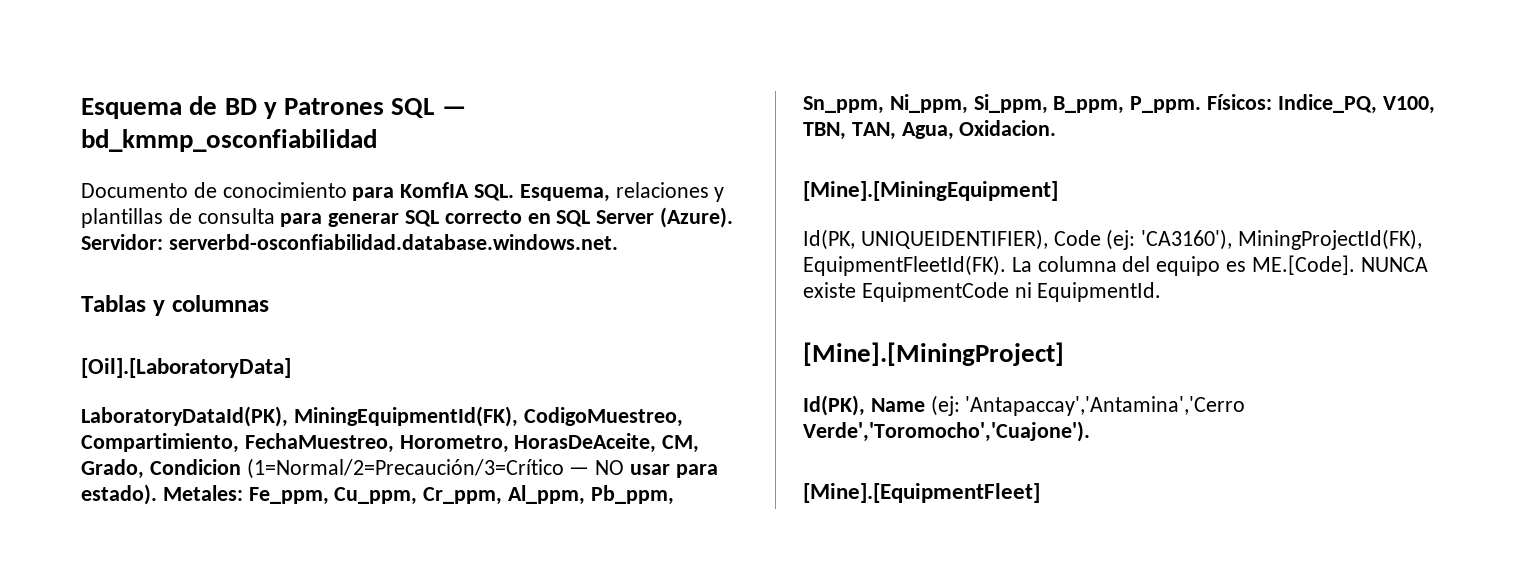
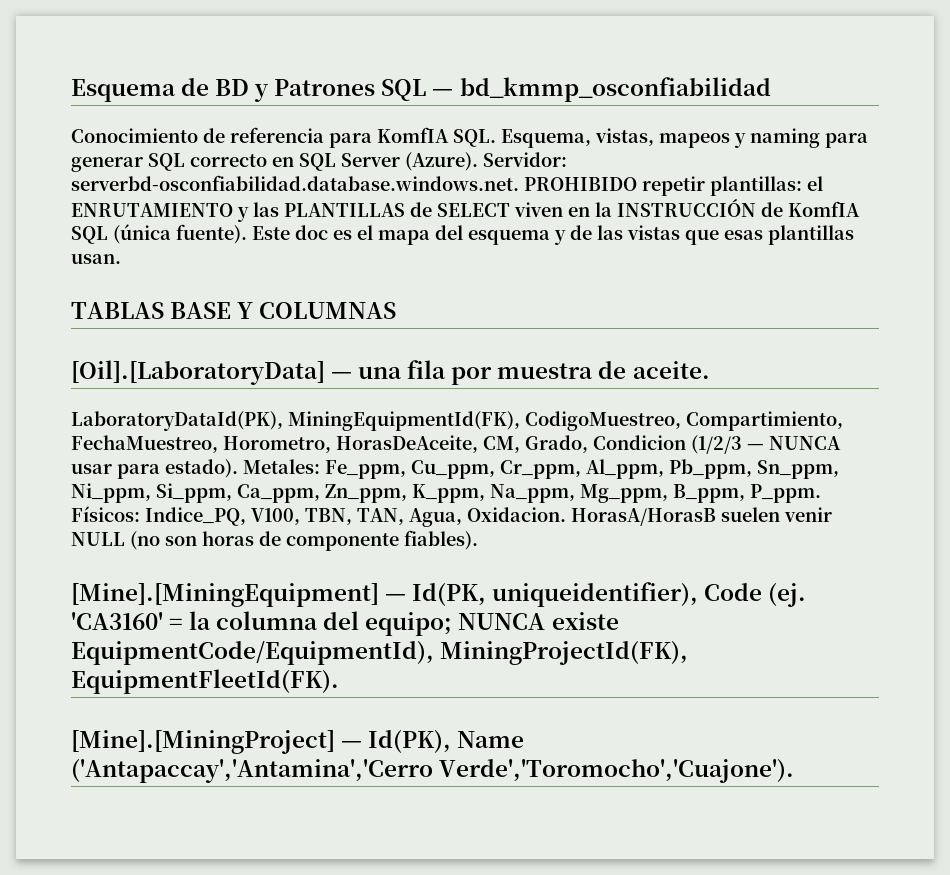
[81,182,347,198] Documento de conocimiento -> [71,127,324,143] Conocimiento de referencia
[615,182,725,202] [81,208,275,228] relaciones y plantillas de consulta -> [595,128,820,148] vistas, mapeos y naming
[81,295,269,316] [81,358,291,378] // Tablas y columnas // [Oil].[LaboratoryData] -> [524,176,823,196] [71,199,860,222] [71,224,854,245] [71,253,121,264] [71,302,397,319] [71,360,710,385] PROHIBIDO repetir plantillas: el ENRUTAMIENTO y las PLANTILLAS de SELECT viven en la INSTRUCCIÓN de KomfIA SQL (única fuente). Este doc es el mapa del esquema y de las vistas que esas plantillas usan. // TABLAS BASE Y COLUMNAS // [Oil].[LaboratoryData] — una fila por muestra de aceite.
[246,458,625,479] (1=Normal/2=Precaución/3=Crítico — NO -> [691,435,841,454] (1/2/3 — NUNCA
(1048, 104) none -> [237,484,668,503] Ca_ppm, Zn_ppm, K_ppm, Na_ppm, Mg_ppm,
[803,181,1058,201] [803,229,1423,250] [803,255,1428,276] [803,282,1162,302] // [Mine].[MiningEquipment] // Id(PK, UNIQUEIDENTIFIER), Code (ej: 'CA3160'), MiningProjectId(FK), EquipmentFleetId(FK). La columna del equipo es ME.[Code]. NUNCA existe EquipmentCode ni EquipmentId. -> [571,507,832,526] [71,530,478,551] [71,582,807,607] [71,611,619,636] [71,640,689,665] [71,669,339,694] HorasA/HorasB suelen venir NULL (no son horas de componente fiables). // [Mine].[MiningEquipment] — Id(PK, uniqueidentifier), Code (ej. 'CA3160' = la columna del equipo; NUNCA existe EquipmentCode/EquipmentId), MiningProjectId(FK), EquipmentFleetId(FK).
(1064, 354) // -> [341,741,363,748] —
[930,395,1246,416] (ej: 'Antapaccay','Antamina','Cerro -> [71,758,433,783] ('Antapaccay','Antamina','Cerro
[803,483,1040,503] // [Mine].[EquipmentFleet] -> (795, 770) none

